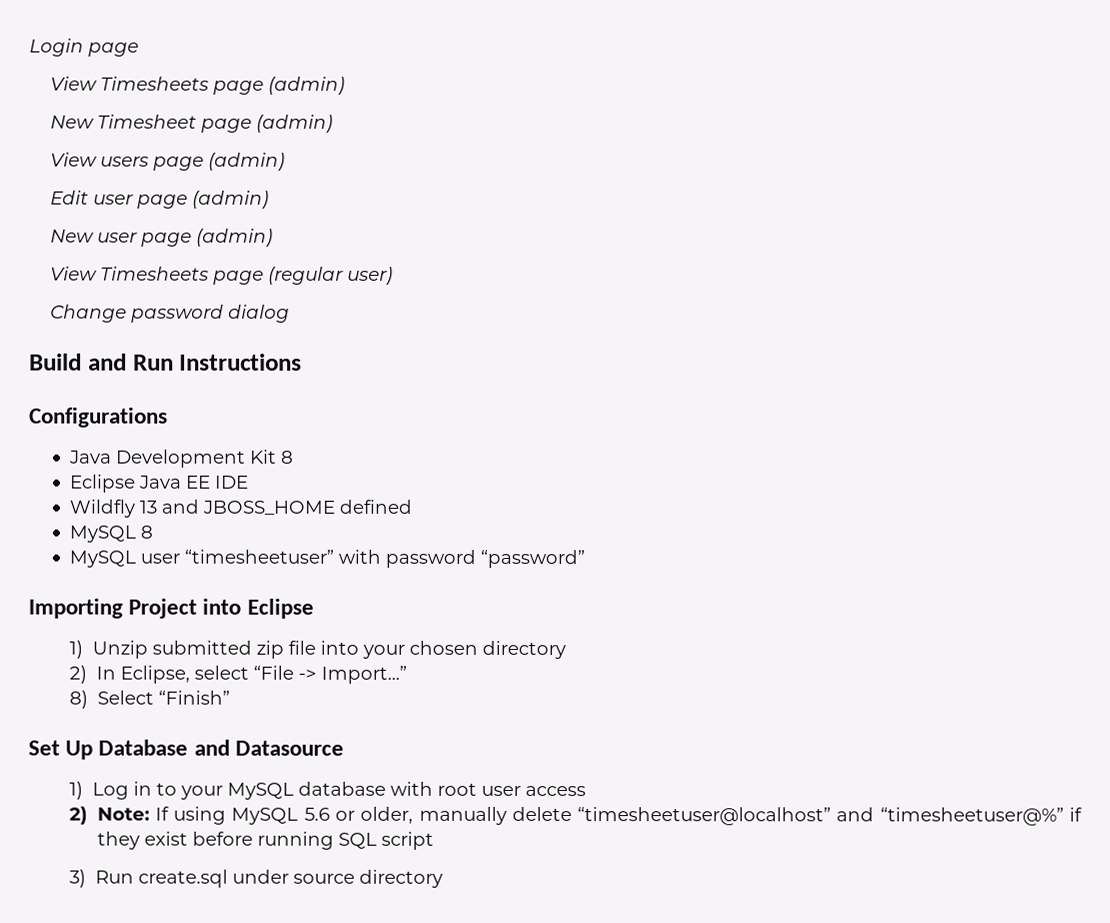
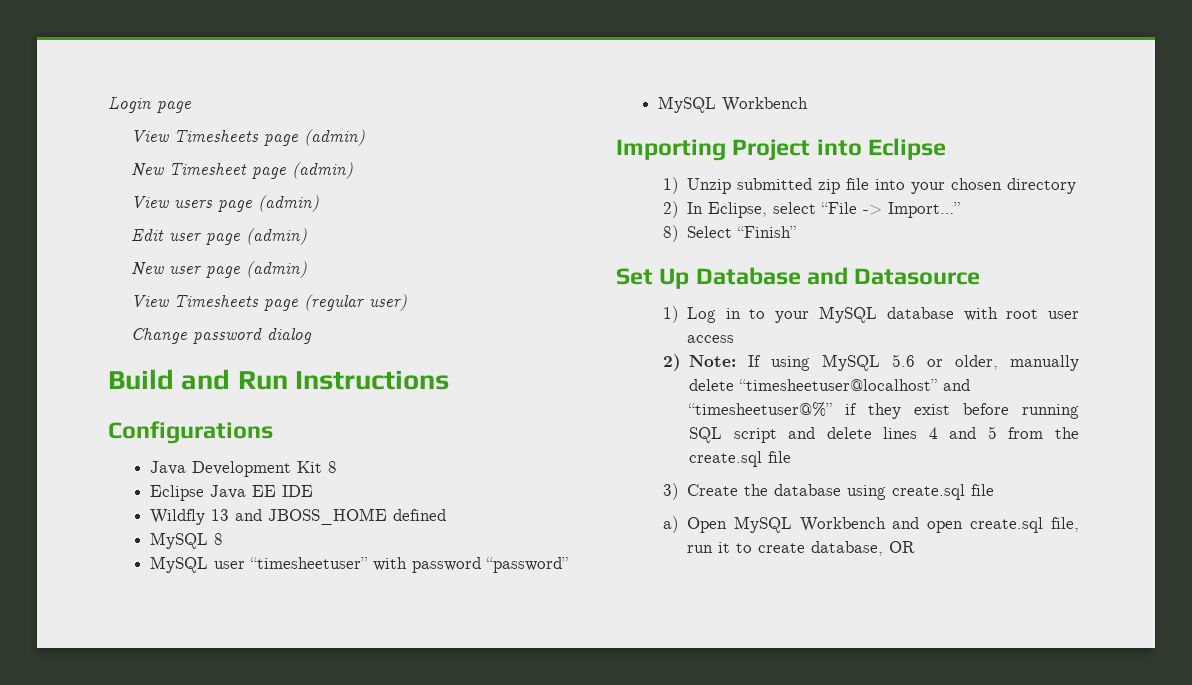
(586, 559) none -> [657,96,808,113] // MySQL Workbench
[69,869,443,888] // 3) Run create.sql under source directory -> [788,426,1079,439] [688,451,791,467] [662,483,994,500] [662,516,1079,533] [686,541,915,556] and delete lines 4 and 5 from the create.sql file // 3) Create the database using create.sql file // a) Open MySQL Workbench and open create.sql file, run it to create database, OR

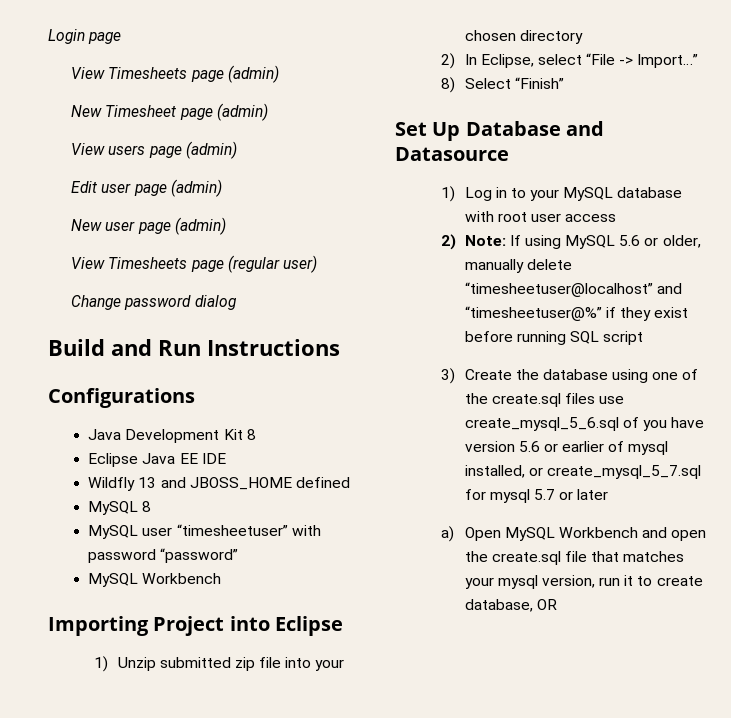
[788,426,1079,439] [688,451,791,467] and delete lines 4 and 5 from the create.sql file -> (644, 338) none
[891,484,994,500] create.sql file -> [652,369,699,380] [464,393,625,407] [464,417,705,431] [464,441,669,455] [464,465,701,479] [464,489,609,503] one of the create.sql files use create_mysql_5_6.sql of you have version 5.6 or earlier of mysql installed, or create_mysql_5_7.sql for mysql 5.7 or later
[970,517,1079,533] create.sql file, -> [464,551,685,565] [464,575,595,589] the create.sql file that matches your mysql version,

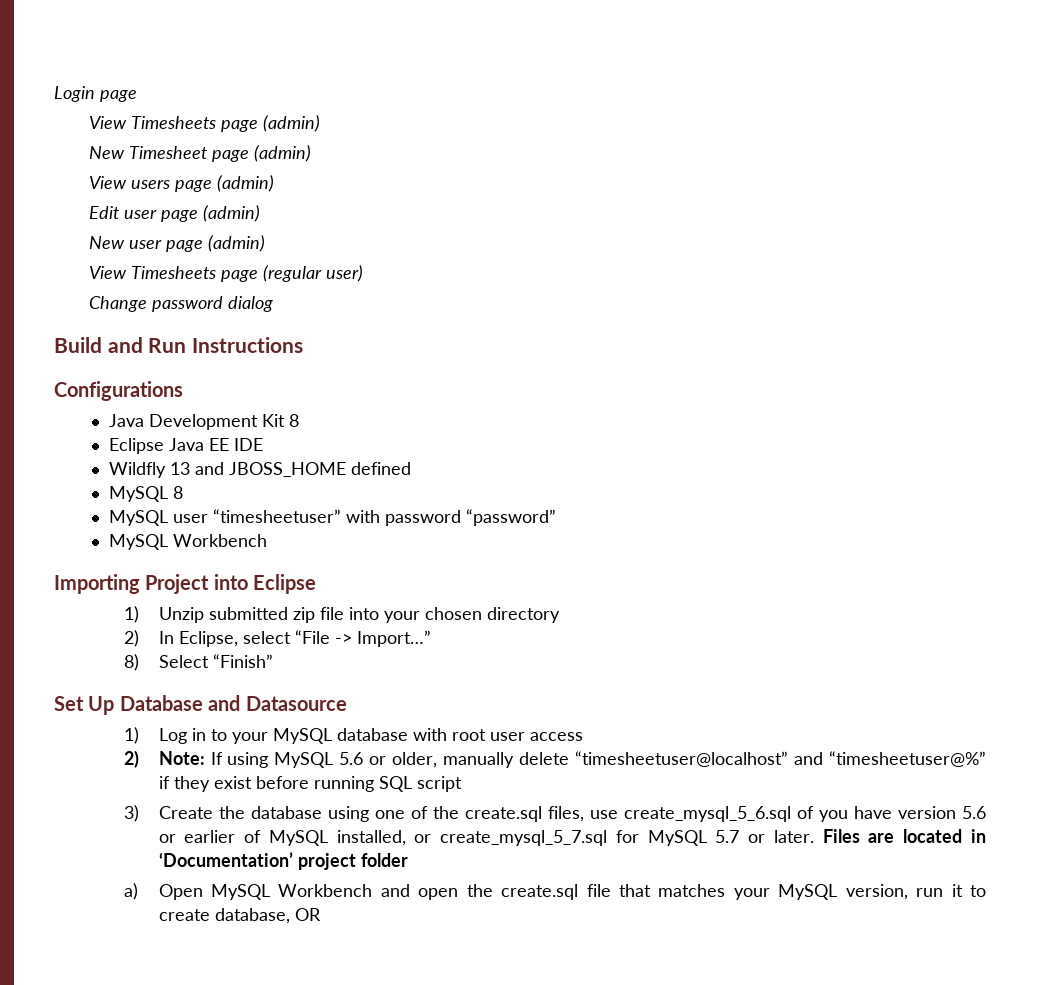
[564,393,595,404] files -> [547,806,584,822] files,
[628,441,669,455] mysql -> [268,830,328,846] MySQL
[489,489,530,503] mysql -> [647,830,707,846] MySQL
[577,489,609,500] later -> [773,829,986,843] [158,852,408,870] later. Files are located in ‘Documentation’ project folder
[497,575,538,589] mysql -> [778,884,838,900] MySQL

